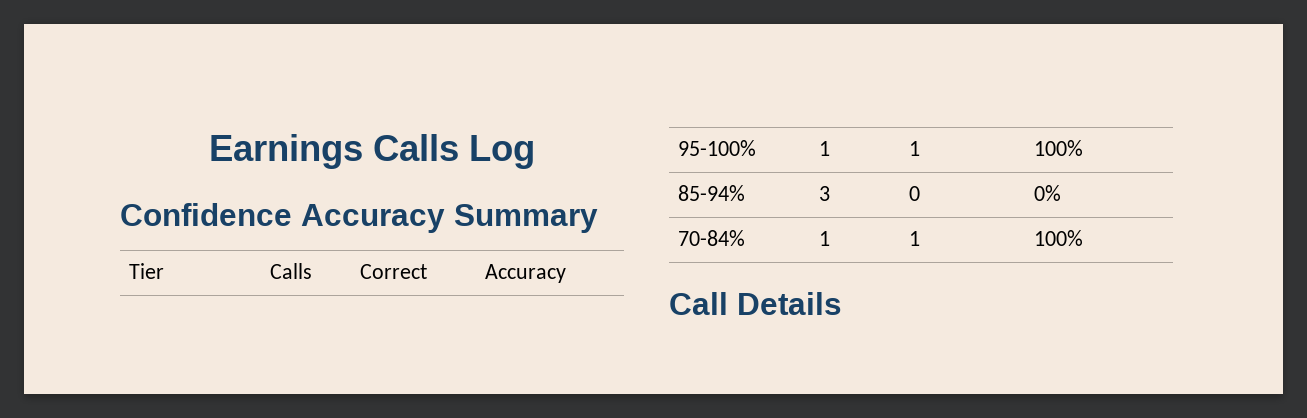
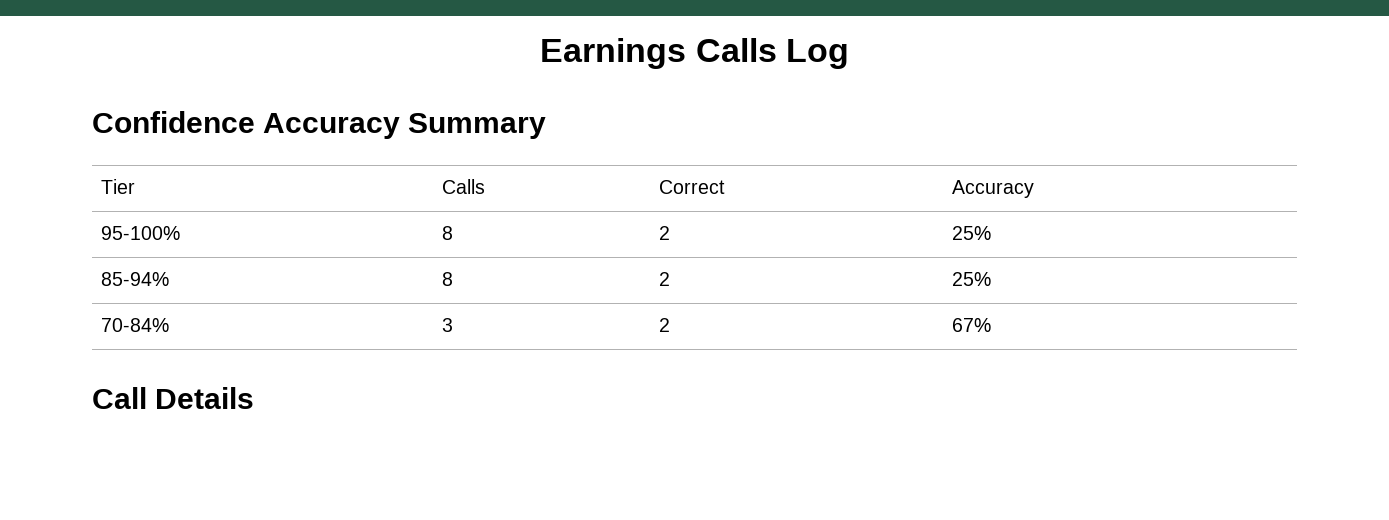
[819,141,831,156] [909,141,921,156] [1034,140,1084,156] [678,185,746,201] [819,186,831,201] [909,186,921,201] [1034,185,1062,201] [678,230,746,246] [819,231,831,246] [909,231,921,246] [1034,230,1084,246] 1 | 1 | 100% // 85-94% | 3 | 0 | 0% // 70-84% | 1 | 1 | 100% -> [442,226,454,240] [659,226,671,240] [952,226,992,240] [101,272,170,286] [442,272,454,286] [659,272,671,286] [952,272,992,286] [101,318,170,332] [442,318,454,332] [659,318,671,332] [952,318,992,332] 8 | 2 | 25% // 85-94% | 8 | 2 | 25% // 70-84% | 3 | 2 | 67%

